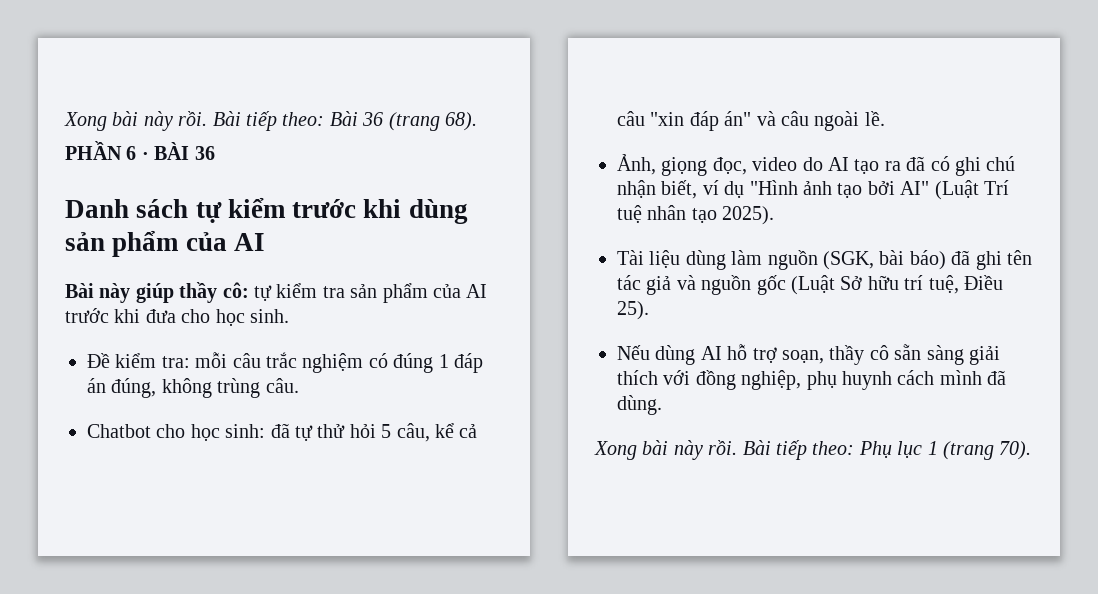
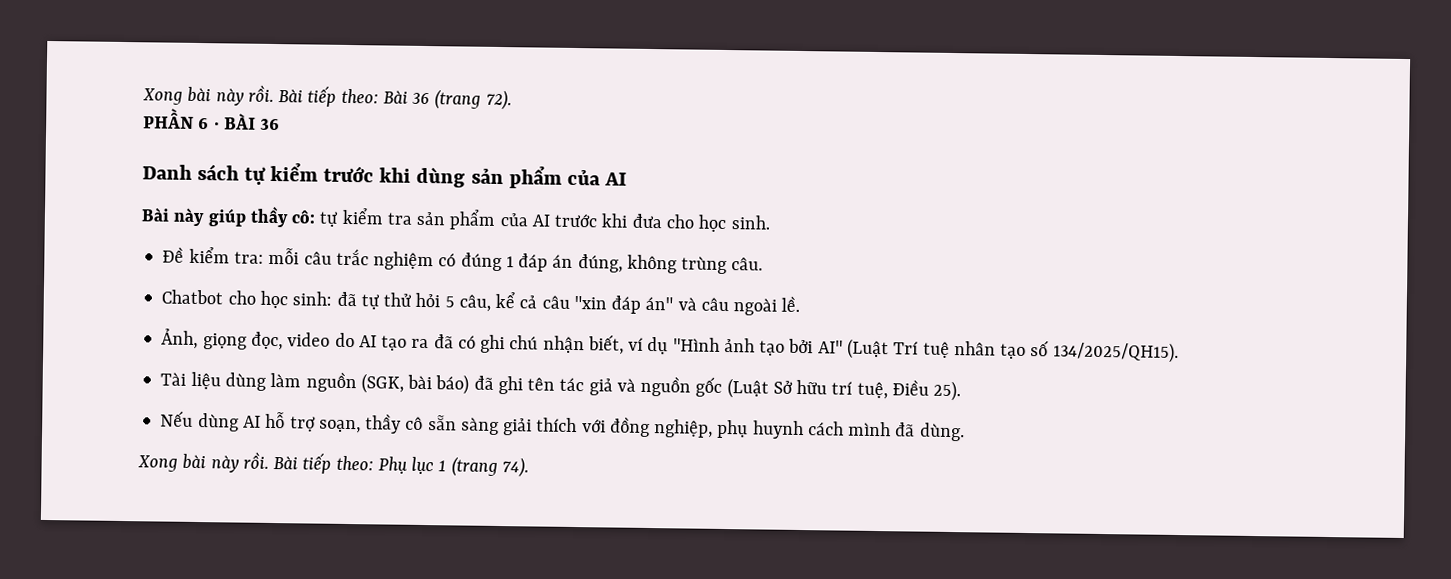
[444,112,477,131] 68). -> [485,89,512,111] 72).
[722,206,775,225] 2025). -> [1030,340,1179,364] số 134/2025/QH15).
[999,441,1032,460] 70). -> [501,457,529,478] 74).

